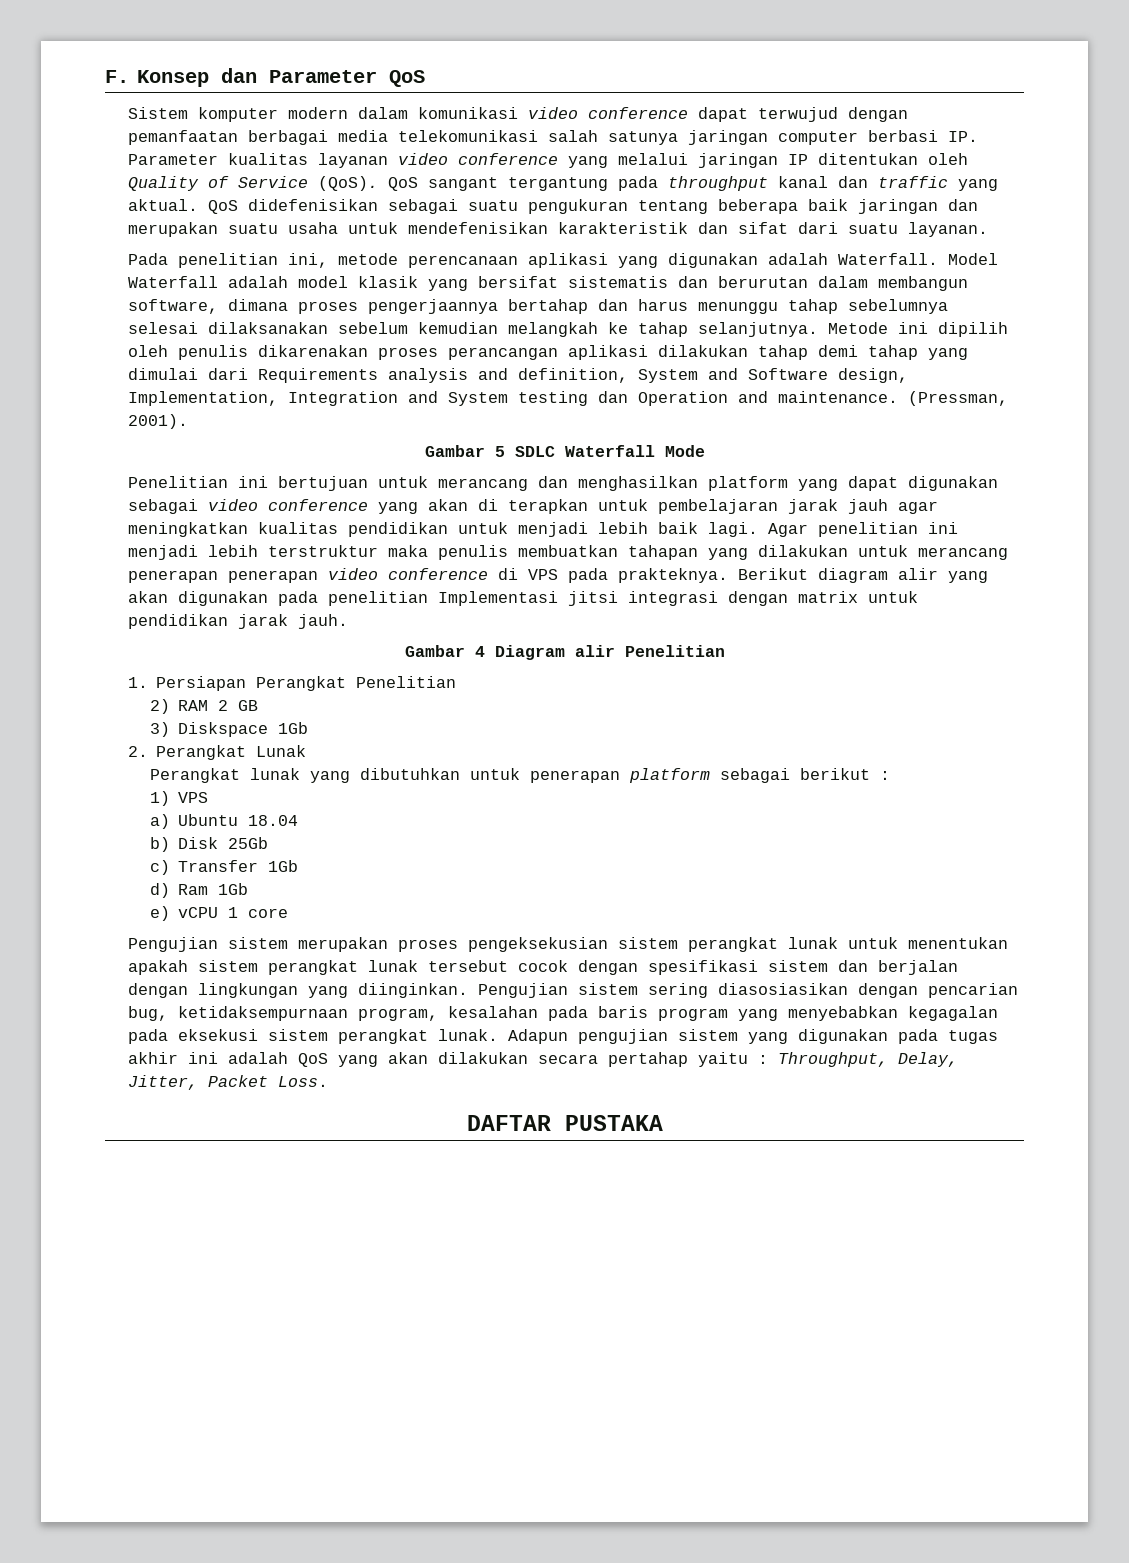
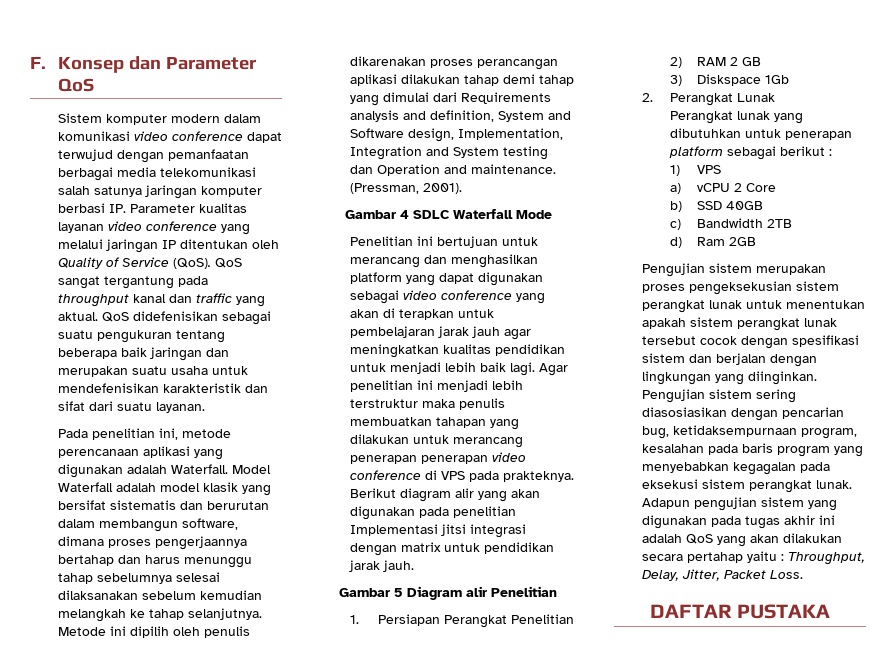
[777,131,858,145] computer -> [200,186,262,197] komputer
[427,177,498,191] sangant -> [57,276,100,289] sangat
[494,446,505,457] 5 -> [399,210,409,219] 4
[474,646,485,657] 4 -> [394,588,403,597] 5
[178,814,299,826] Ubuntu 18.04 -> [697,183,777,192] vCPU 2 Core
[178,837,269,849] Disk 25Gb -> [697,201,764,210] SSD 40GB
[178,860,299,872] Transfer 1Gb -> [697,218,793,228] Bandwidth 2TB
[218,883,249,895] [150,906,289,921] 1Gb // e) vCPU 1 core -> [729,237,757,246] 2GB

